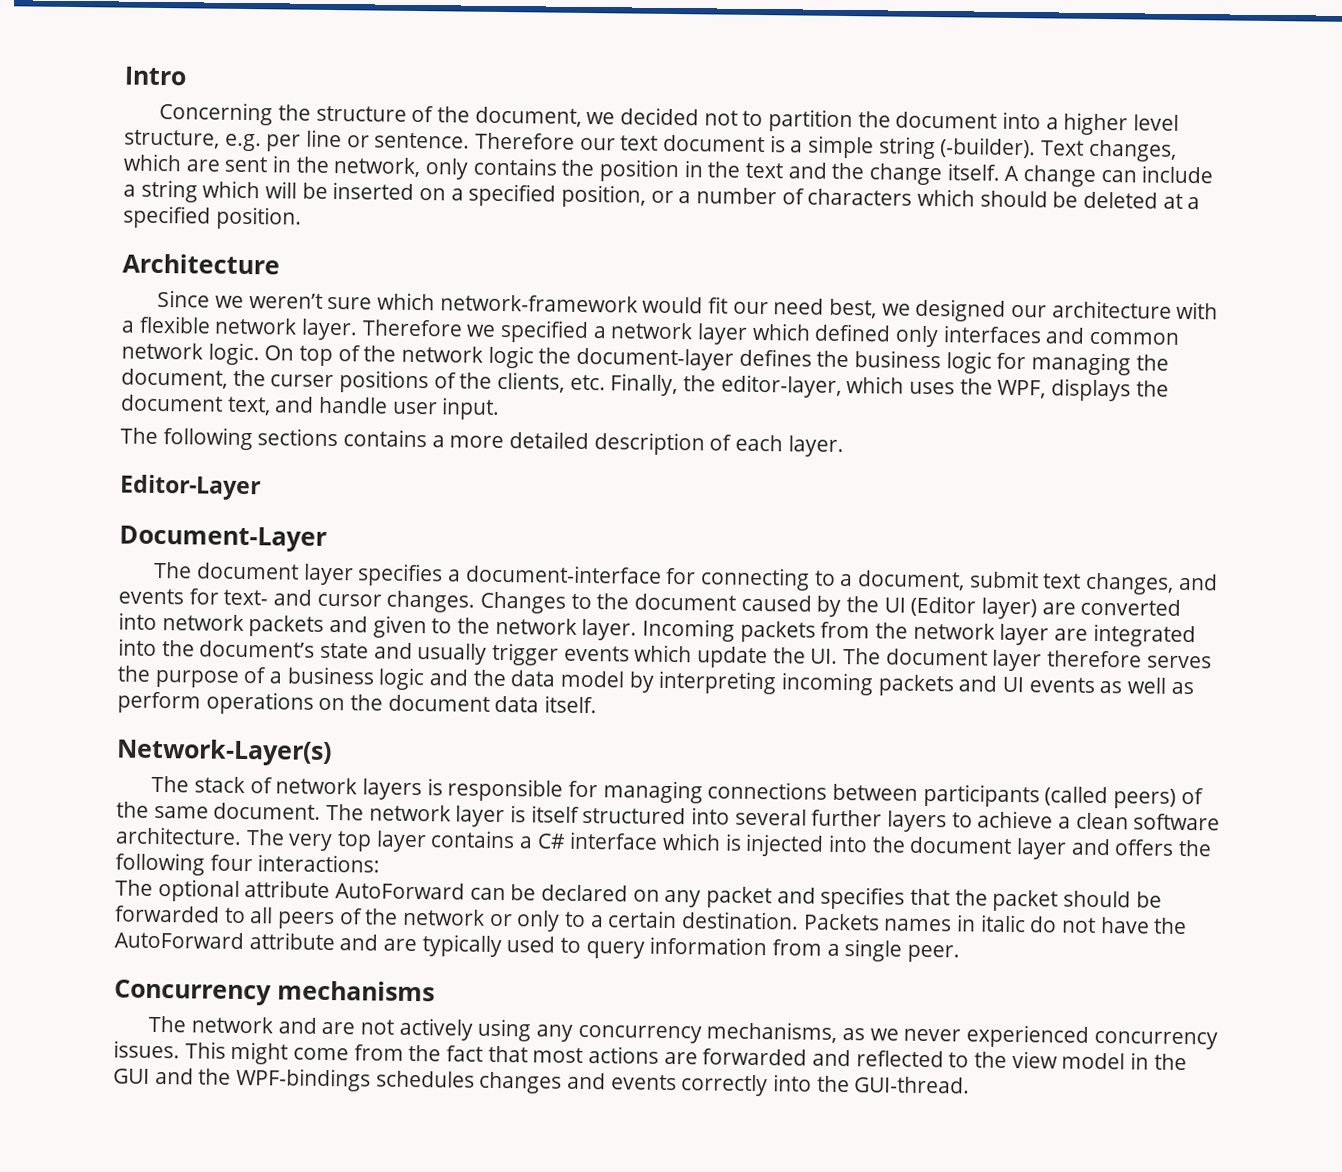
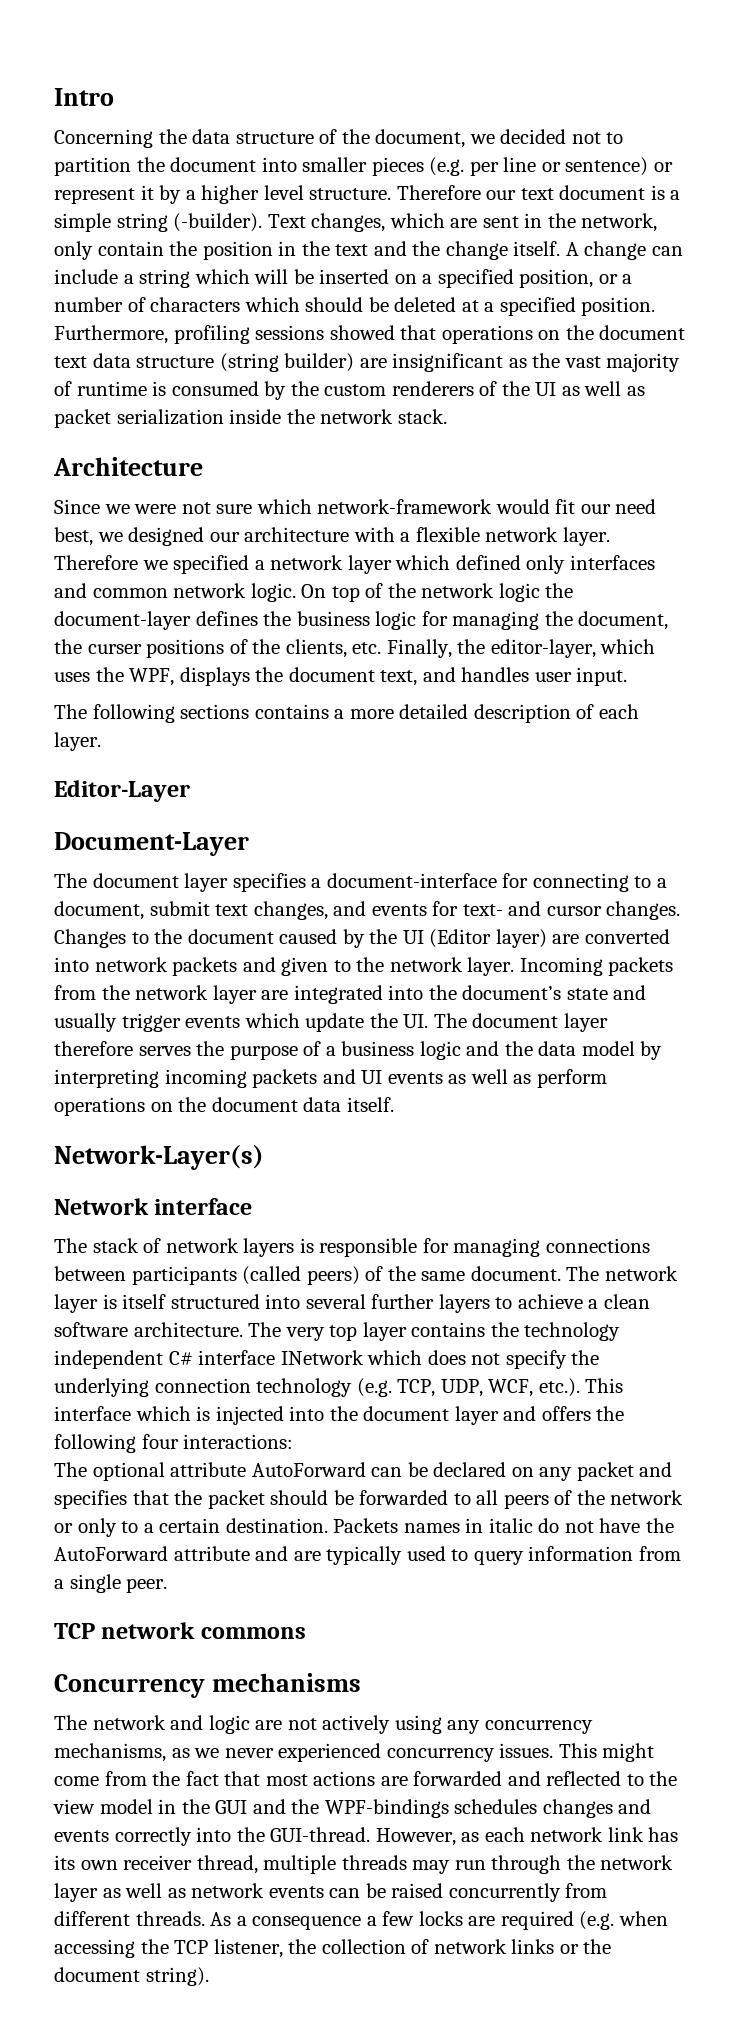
(311, 112) none -> [192,129,231,144] data
[1045,112,1179,136] [124,129,471,152] a higher level structure, e.g. per line or sentence. -> [302,157,673,176] [54,185,392,204] smaller pieces (e.g. per line or sentence) or represent it by a higher level structure.
[472,157,557,176] contains -> [97,241,164,256] contain
(302, 218) none -> [54,325,686,344] [54,353,681,372] [54,381,645,400] [54,409,447,428] Furthermore, profiling sessions showed that operations on the document text data structure (string builder) are insignificant as the vast majority of runtime is consumed by the custom renderers of the UI as well as packet serialization inside the network stack.
[248,293,323,309] weren’t -> [134,502,211,514] were not
[319,396,389,414] handle -> [461,667,530,682] handles
(332, 752) none -> [54,1198,253,1215] // Network interface
[519,833,566,849] a C# -> [490,1322,621,1341] [54,1350,600,1369] [54,1378,624,1397] the technology independent C# interface INetwork which does not specify the underlying connection technology (e.g. TCP, UDP, WCF, etc.). This
(961, 953) none -> [54,1622,306,1639] // TCP network commons
(317, 1025) none -> [208,1715,250,1734] logic
(971, 1085) none -> [375,1827,679,1846] [54,1855,674,1874] [54,1883,608,1902] [54,1911,668,1930] [54,1939,612,1958] [54,1967,209,1986] However, as each network link has its own receiver thread, multiple threads may run through the network layer as well as network events can be raised concurrently from different threads. As a consequence a few locks are required (e.g. when accessing the TCP listener, the collection of network links or the document string).

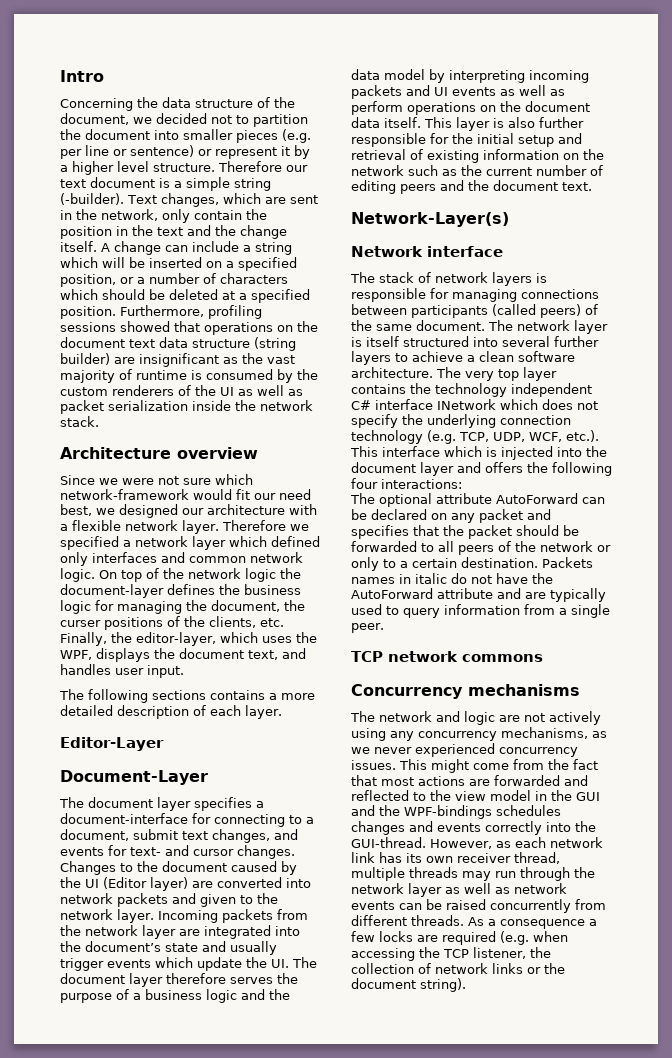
(203, 466) none -> [177,447,258,459] overview
(394, 1104) none -> [424,117,584,131] [351,133,582,147] [351,149,604,163] [351,165,603,176] [351,180,592,194] This layer is also further responsible for the initial setup and retrieval of existing information on the network such as the current number of editing peers and the document text.

